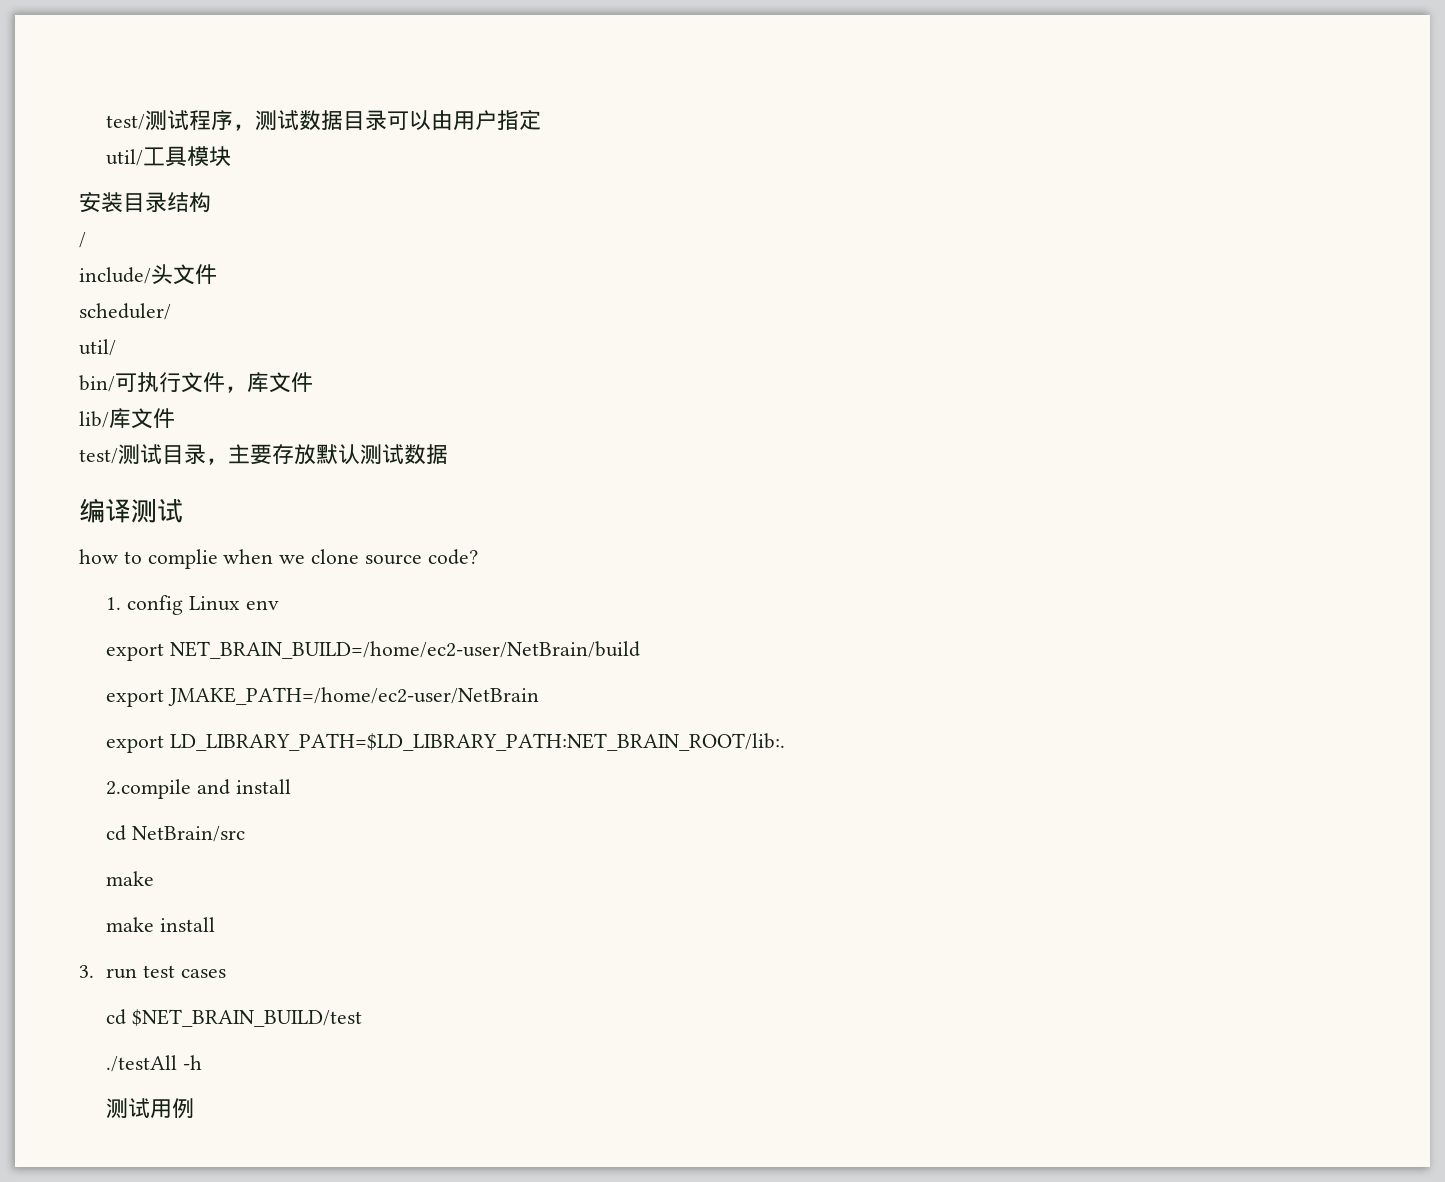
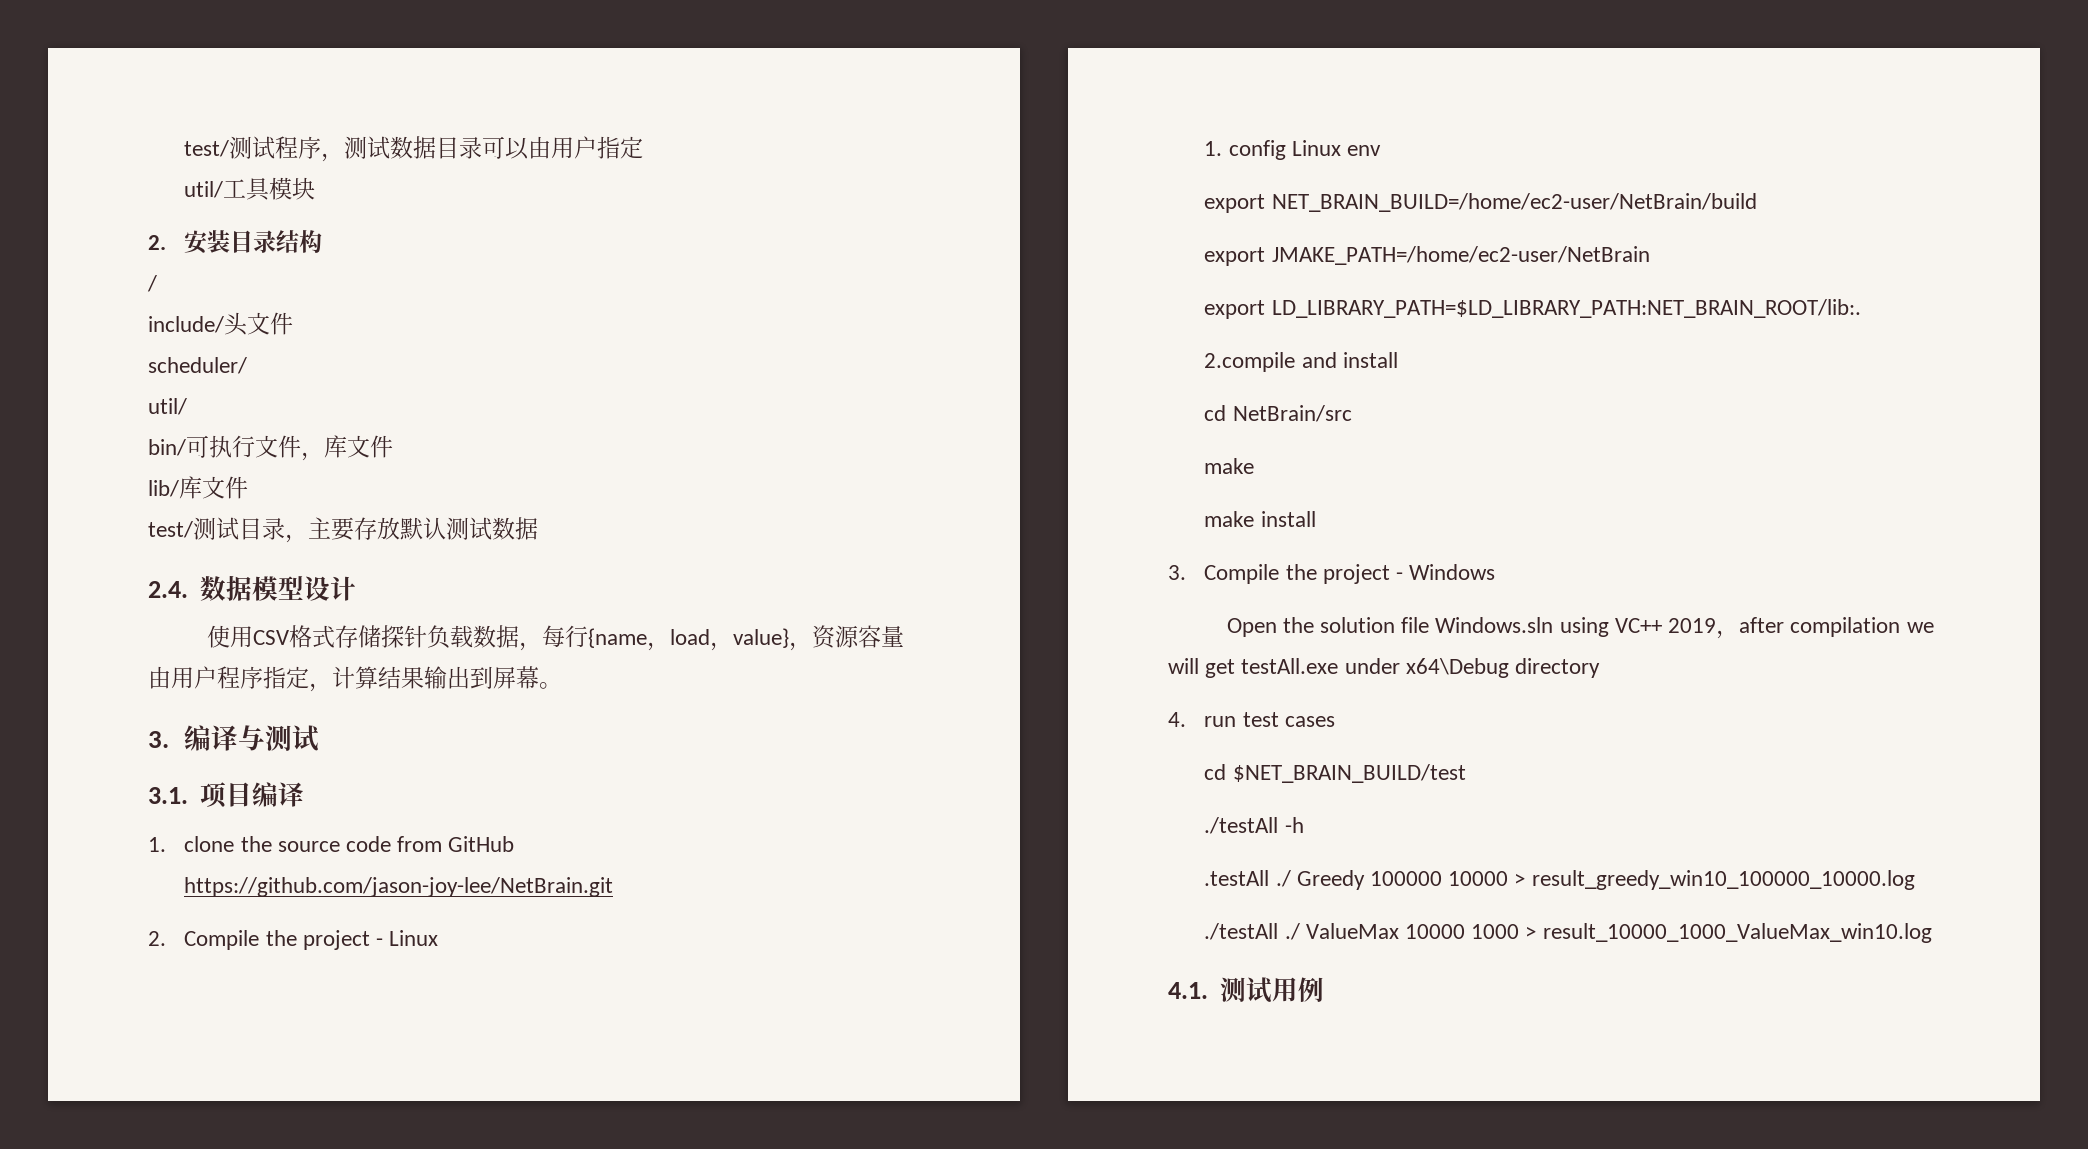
(232, 156) none -> [148,235,166,250] 2.
[79,498,183,523] [79,549,478,569] 编译测试 // how to complie when we clone source code? -> [148,575,356,601] [206,625,904,651] [148,666,562,692] [148,725,320,752] [148,782,304,808] [148,836,515,852] [184,877,614,897] [148,930,439,950] 2.4.数据模型设计 // 使用CSV格式存储探针负载数据，每行{name，load，value}，资源容量由用户程序指定，计算结果输出到屏幕。 // 3.编译与测试 // 3.1.项目编译 // 1. clone the source code from GitHub https://github.com/jason-joy-lee/NetBrain.git // 2. Compile the project - Linux
(94, 971) none -> [1204,564,1496,584] [1226,617,1934,639] [1168,658,1601,678] [1168,712,1186,727] Compile the project - Windows // Open the solution file Windows.sln using VC++ 2019，after compilation we will get testAll.exe under x64\Debug directory // 4.
(203, 1062) none -> [1204,870,1915,890] [1204,923,1932,943] [1168,982,1208,999] .testAll ./ Greedy 100000 10000 > result_greedy_win10_100000_10000.log // ./testAll ./ ValueMax 10000 1000 > result_10000_1000_ValueMax_win10.log // 4.1.

